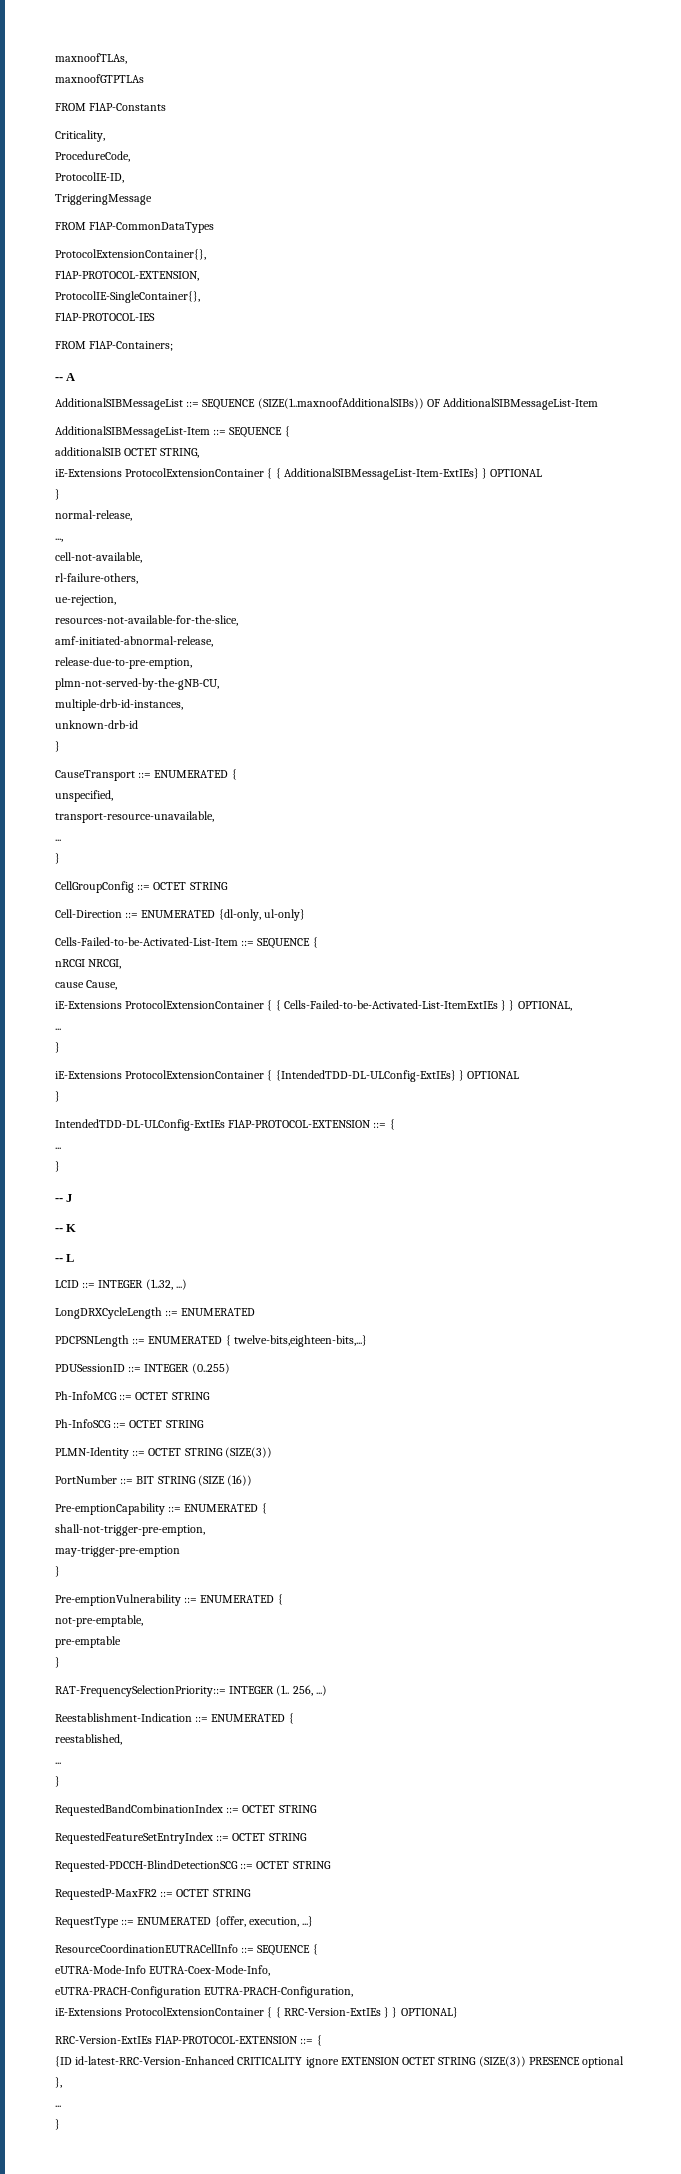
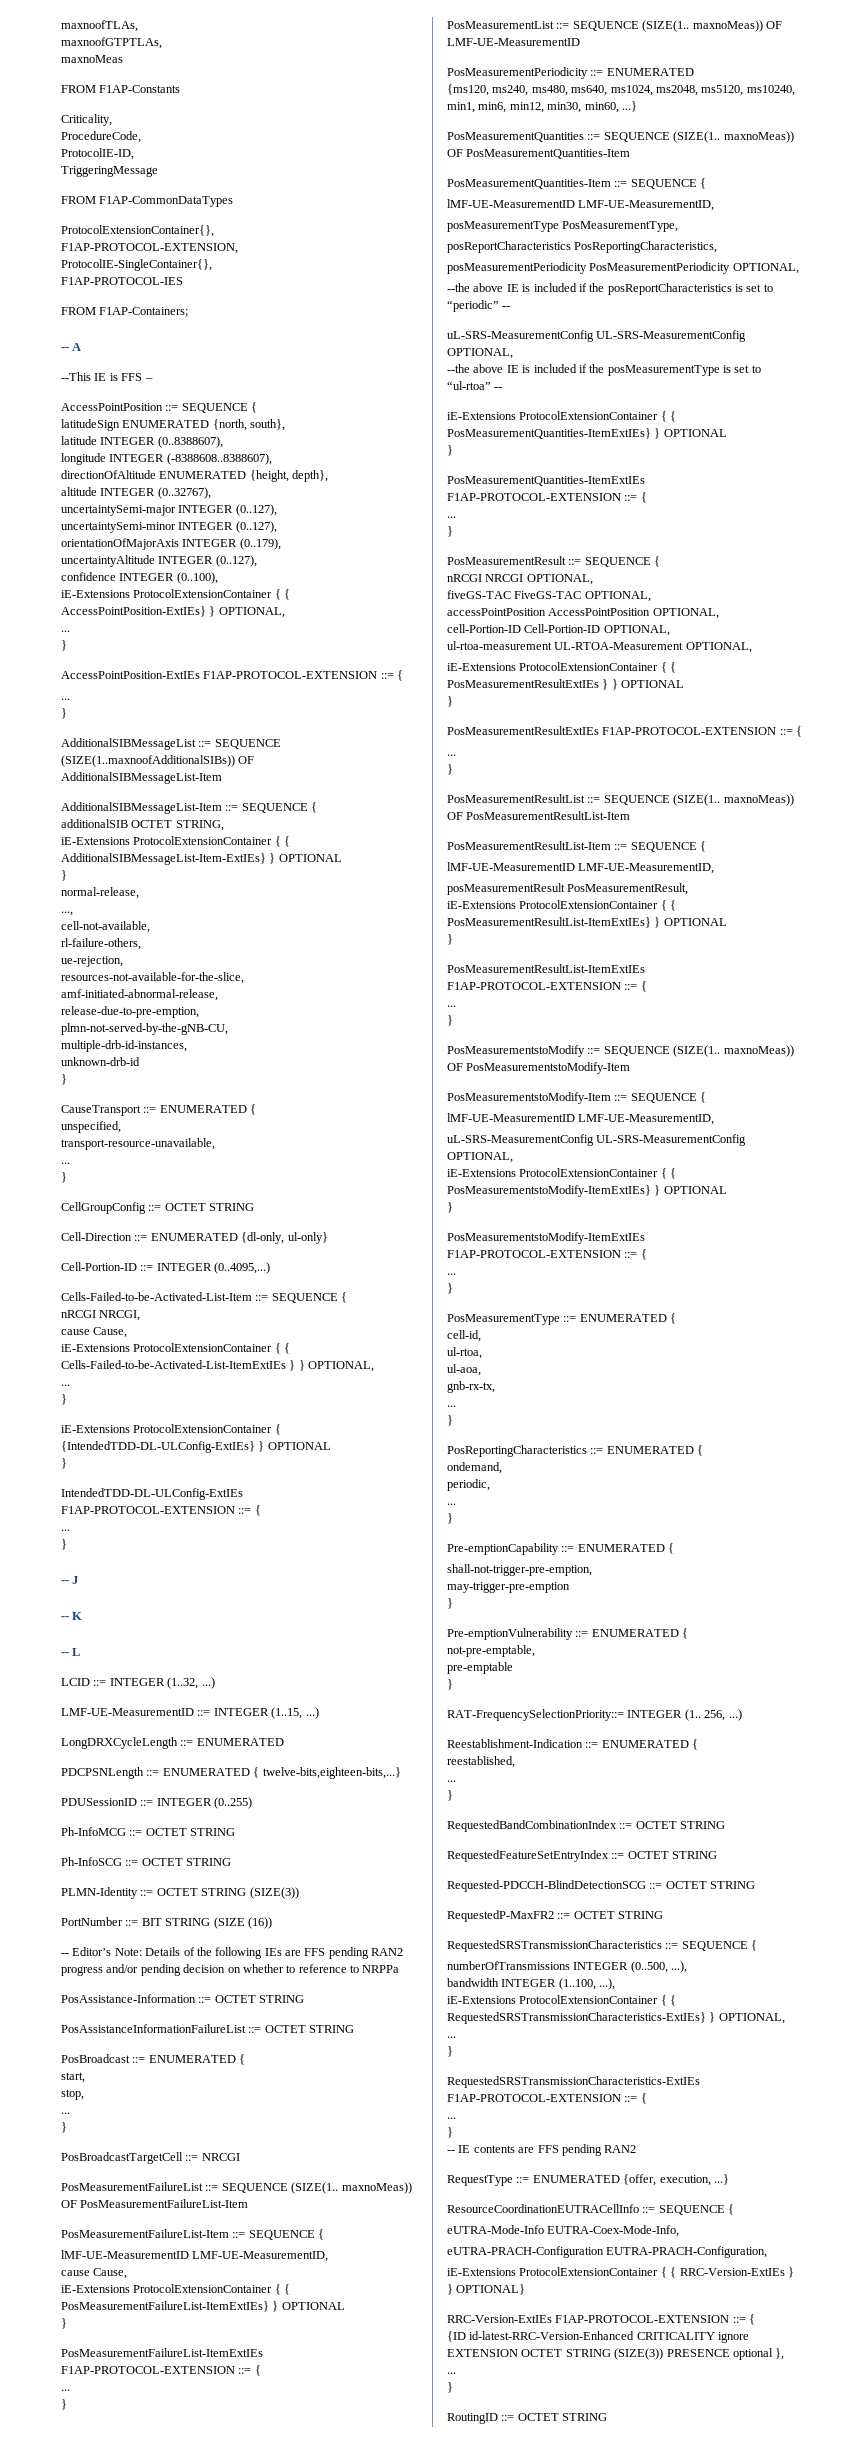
[55,74,144,83] maxnoofGTPTLAs -> [61,37,162,49] [61,55,123,63] maxnoofGTPTLAs, // maxnoMeas
(76, 377) none -> [61,372,153,381] [61,402,258,413] [61,419,286,431] [61,436,223,448] [61,453,272,465] [61,470,329,482] [61,487,211,499] [61,504,277,516] [61,521,277,533] [61,538,281,550] [61,555,257,567] [61,572,218,584] [61,589,291,600] [61,606,285,618] [61,630,70,632] [61,640,67,651] [61,670,404,681] [61,698,70,700] [61,708,67,719] // --This IE is FFS – // AccessPointPosition ::= SEQUENCE { // latitudeSign ENUMERATED {north, south}, // latitude INTEGER (0..8388607), // longitude INTEGER (-8388608..8388607), // directionOfAltitude ENUMERATED {height, depth}, // altitude INTEGER (0..32767), // uncertaintySemi-major INTEGER (0..127), // uncertaintySemi-minor INTEGER (0..127), // orientationOfMajorAxis INTEGER (0..179), // uncertaintyAltitude INTEGER (0..127), // confidence INTEGER (0..100), // iE-Extensions ProtocolExtensionContainer { { AccessPointPosition-ExtIEs} } OPTIONAL, // ... // } // AccessPointPosition-ExtIEs F1AP-PROTOCOL-EXTENSION ::= { // ... // }
(305, 915) none -> [61,1262,271,1274] // Cell-Portion-ID ::= INTEGER (0..4095,...)
(187, 1284) none -> [61,1707,319,1719] // LMF-UE-MeasurementID ::= INTEGER (1..15, ...)
(253, 1480) none -> [61,1947,404,1959] [61,1964,400,1976] [61,1994,305,2003] [61,2024,355,2033] [61,2054,246,2065] [61,2072,85,2083] [61,2089,84,2100] [61,2112,70,2114] [61,2122,67,2133] [61,2152,240,2164] [61,2182,412,2194] [61,2199,249,2208] [61,2229,325,2240] [61,2250,329,2262] [61,2268,128,2279] [61,2284,291,2295] [61,2301,345,2312] [61,2318,67,2329] [61,2348,263,2357] [61,2365,261,2376] [61,2389,70,2391] [61,2399,67,2410] [447,20,782,32] [447,38,580,46] [447,67,694,79] [447,84,795,96] [447,101,637,113] [447,131,794,143] [447,149,631,159] [447,178,707,189] [447,199,715,211] [447,221,679,232] [447,241,718,253] [447,262,799,274] [447,283,773,295] [447,300,511,312] [447,330,747,342] [447,348,513,359] [447,364,761,376] [447,381,503,390] [447,411,677,422] [447,428,727,439] [447,445,453,456] [447,476,645,486] [447,492,647,503] [447,516,456,518] [447,526,453,537] [447,556,661,567] [447,574,593,585] [447,590,651,602] [447,608,719,619] [447,624,670,636] [447,641,752,653] [447,662,677,673] [447,679,685,690] [447,696,453,707] [447,726,803,737] [447,754,456,756] [447,764,453,775] [447,794,794,806] [447,811,631,820] [447,841,707,852] [447,862,715,874] [447,883,689,895] [447,900,677,911] [447,917,727,928] [447,934,453,945] [447,964,645,973] [447,981,647,992] [447,1005,456,1007] [447,1015,453,1026] [447,1045,794,1057] [447,1062,631,1074] [447,1092,707,1104] [447,1113,715,1125] [447,1134,747,1146] [447,1152,513,1163] [447,1168,677,1179] [447,1185,727,1197] [447,1202,453,1213] [447,1232,645,1244] [447,1249,647,1260] [447,1273,456,1275] [447,1283,453,1294] [447,1313,677,1325] [447,1330,481,1342] [447,1347,482,1359] [447,1364,481,1376] [447,1381,495,1393] [447,1405,456,1407] [447,1415,453,1426] [447,1445,704,1457] [447,1462,502,1474] [447,1479,490,1491] [447,1503,456,1505] [447,1513,453,1524] // -- Editor’s Note: Details of the following IEs are FFS pending RAN2 progress and/or pending decision on whether to reference to NRPPa // PosAssistance-Information ::= OCTET STRING // PosAssistanceInformationFailureList ::= OCTET STRING // PosBroadcast ::= ENUMERATED { // start, // stop, // ... // } // PosBroadcastTargetCell ::= NRCGI // PosMeasurementFailureList ::= SEQUENCE (SIZE(1.. maxnoMeas)) OF PosMeasurementFailureList-Item // PosMeasurementFailureList-Item ::= SEQUENCE { // lMF-UE-MeasurementID LMF-UE-MeasurementID, // cause Cause, // iE-Extensions ProtocolExtensionContainer { { PosMeasurementFailureList-ItemExtIEs} } OPTIONAL // } // PosMeasurementFailureList-ItemExtIEs F1AP-PROTOCOL-EXTENSION ::= { // ... // } // PosMeasurementList ::= SEQUENCE (SIZE(1.. maxnoMeas)) OF LMF-UE-MeasurementID // PosMeasurementPeriodicity ::= ENUMERATED // {ms120, ms240, ms480, ms640, ms1024, ms2048, ms5120, ms10240, min1, min6, min12, min30, min60, ...} // PosMeasurementQuantities ::= SEQUENCE (SIZE(1.. maxnoMeas)) OF PosMeasurementQuantities-Item // PosMeasurementQuantities-Item ::= SEQUENCE { // lMF-UE-MeasurementID LMF-UE-MeasurementID, // posMeasurementType PosMeasurementType, // posReportCharacteristics PosReportingCharacteristics, // posMeasurementPeriodicity PosMeasurementPeriodicity OPTIONAL, // --the above IE is included if the posReportCharacteristics is set to “periodic” -- // uL-SRS-MeasurementConfig UL-SRS-MeasurementConfig OPTIONAL, // --the above IE is included if the posMeasurementType is set to “ul-rtoa” -- // iE-Extensions ProtocolExtensionContainer { { PosMeasurementQuantities-ItemExtIEs} } OPTIONAL // } // PosMeasurementQuantities-ItemExtIEs F1AP-PROTOCOL-EXTENSION ::= { // ... // } // PosMeasurementResult ::= SEQUENCE { // nRCGI NRCGI OPTIONAL, // fiveGS-TAC FiveGS-TAC OPTIONAL, // accessPointPosition AccessPointPosition OPTIONAL, // cell-Portion-ID Cell-Portion-ID OPTIONAL, // ul-rtoa-measurement UL-RTOA-Measurement OPTIONAL, // iE-Extensions ProtocolExtensionContainer { { PosMeasurementResultExtIEs } } OPTIONAL // } // PosMeasurementResultExtIEs F1AP-PROTOCOL-EXTENSION ::= { // ... // } // PosMeasurementResultList ::= SEQUENCE (SIZE(1.. maxnoMeas)) OF PosMeasurementResultList-Item // PosMeasurementResultList-Item ::= SEQUENCE { // lMF-UE-MeasurementID LMF-UE-MeasurementID, // posMeasurementResult PosMeasurementResult, // iE-Extensions ProtocolExtensionContainer { { PosMeasurementResultList-ItemExtIEs} } OPTIONAL // } // PosMeasurementResultList-ItemExtIEs F1AP-PROTOCOL-EXTENSION ::= { // ... // } // PosMeasurementstoModify ::= SEQUENCE (SIZE(1.. maxnoMeas)) OF PosMeasurementstoModify-Item // PosMeasurementstoModify-Item ::= SEQUENCE { // lMF-UE-MeasurementID LMF-UE-MeasurementID, // uL-SRS-MeasurementConfig UL-SRS-MeasurementConfig OPTIONAL, // iE-Extensions ProtocolExtensionContainer { { PosMeasurementstoModify-ItemExtIEs} } OPTIONAL // } // PosMeasurementstoModify-ItemExtIEs F1AP-PROTOCOL-EXTENSION ::= { // ... // } // PosMeasurementType ::= ENUMERATED { // cell-id, // ul-rtoa, // ul-aoa, // gnb-rx-tx, // ... // } // PosReportingCharacteristics ::= ENUMERATED { // ondemand, // periodic, // ... // }
(251, 1893) none -> [447,1940,758,1952] [447,1961,688,1973] [447,1978,616,1990] [447,1995,677,2006] [447,2012,785,2024] [447,2036,456,2038] [447,2046,453,2057] [447,2076,700,2088] [447,2093,647,2104] [447,2117,456,2119] [447,2127,453,2138] [447,2144,637,2156] // RequestedSRSTransmissionCharacteristics ::= SEQUENCE { // numberOfTransmissions INTEGER (0..500, ...), // bandwidth INTEGER (1..100, ...), // iE-Extensions ProtocolExtensionContainer { { RequestedSRSTransmissionCharacteristics-ExtIEs} } OPTIONAL, // ... // } // RequestedSRSTransmissionCharacteristics-ExtIEs F1AP-PROTOCOL-EXTENSION ::= { // ... // } // -- IE contents are FFS pending RAN2
(60, 2124) none -> [447,2413,608,2424] // RoutingID ::= OCTET STRING

